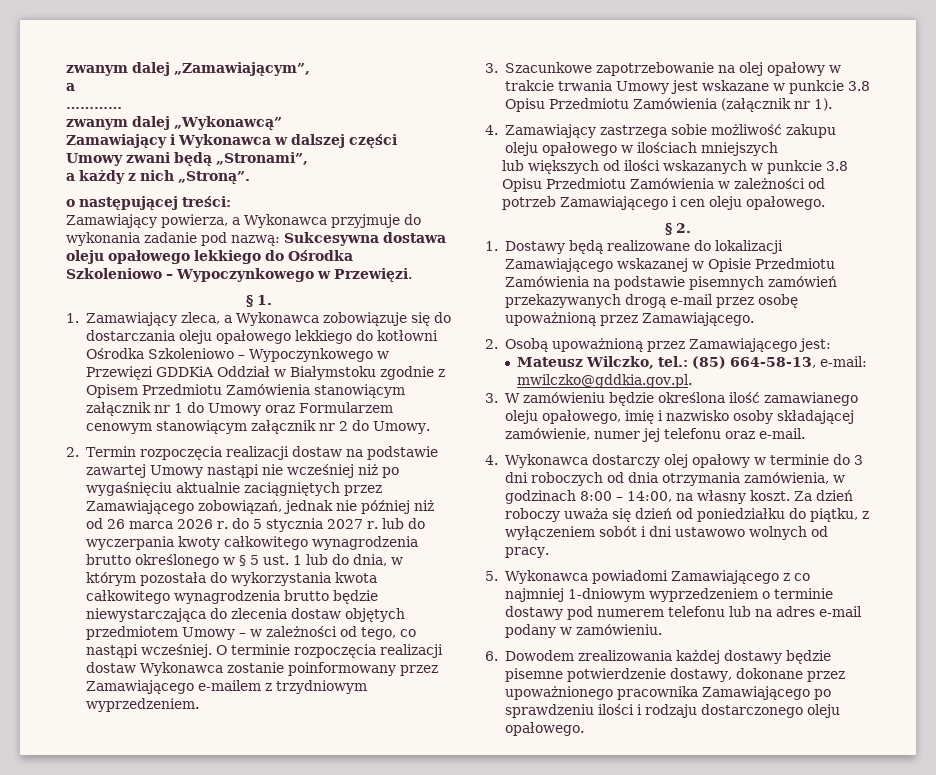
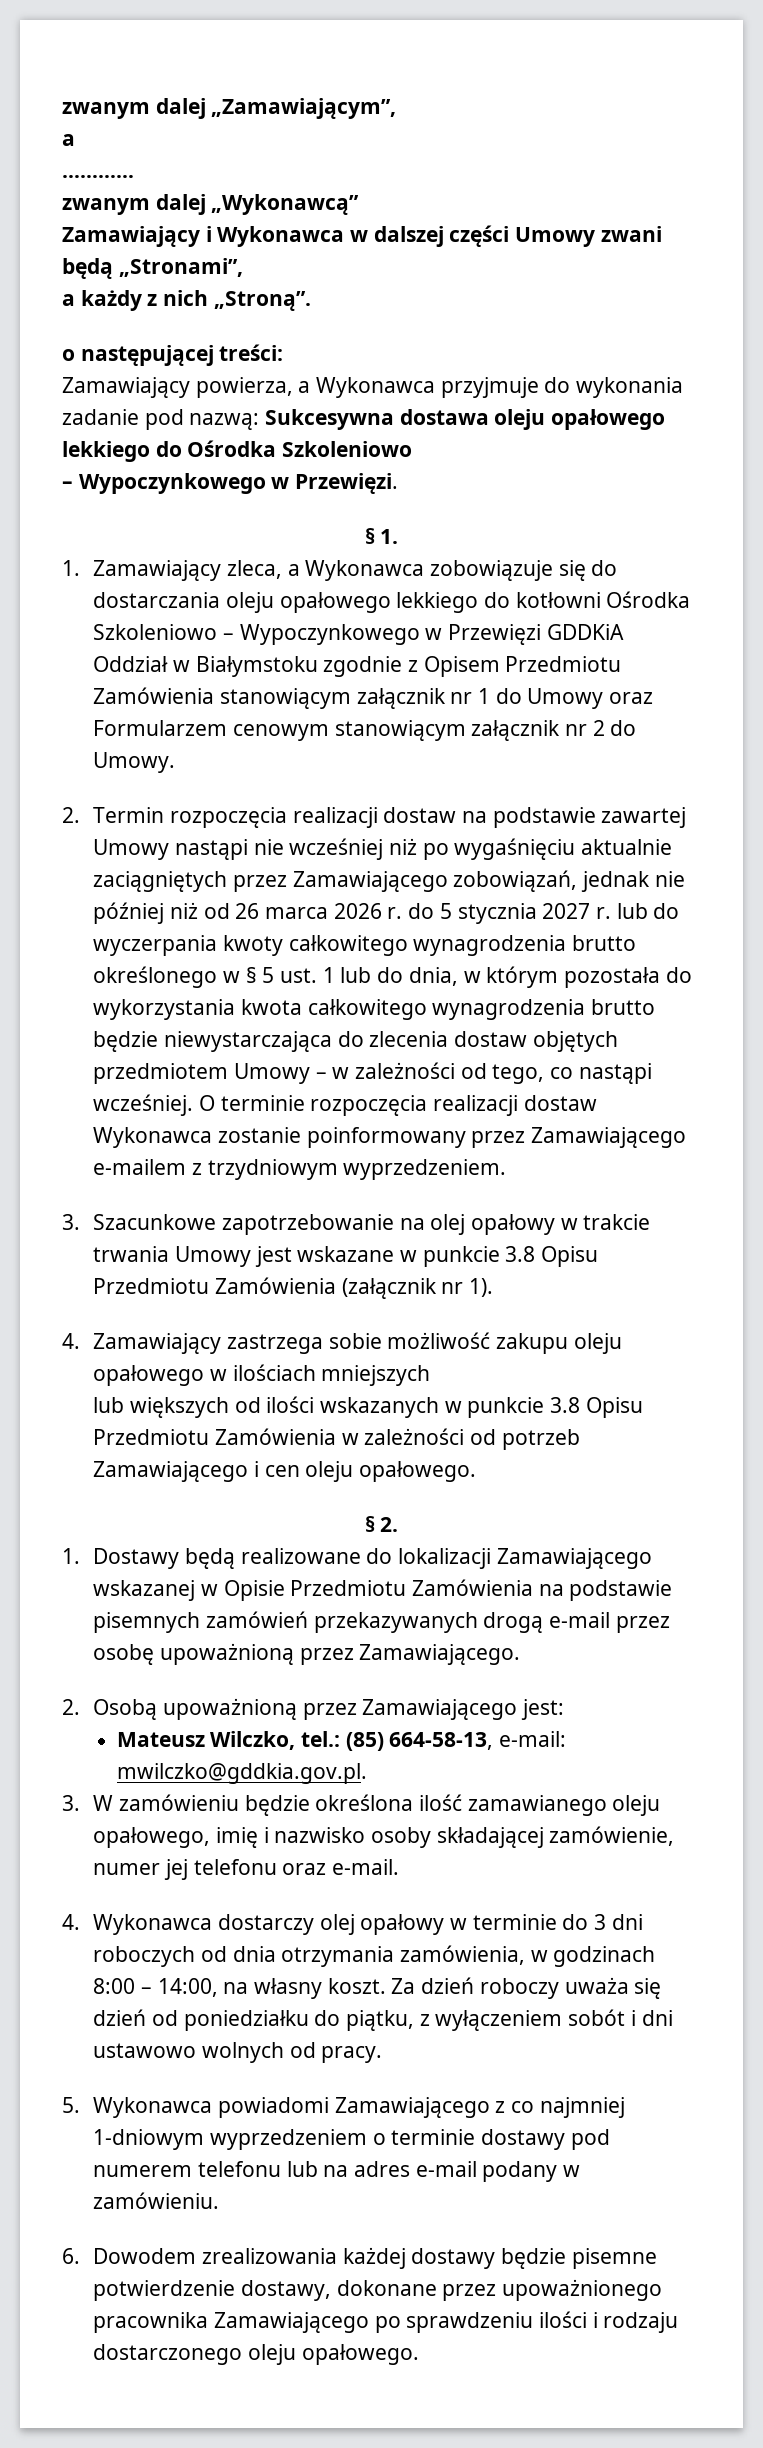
(162, 273) none -> (413, 449) //

